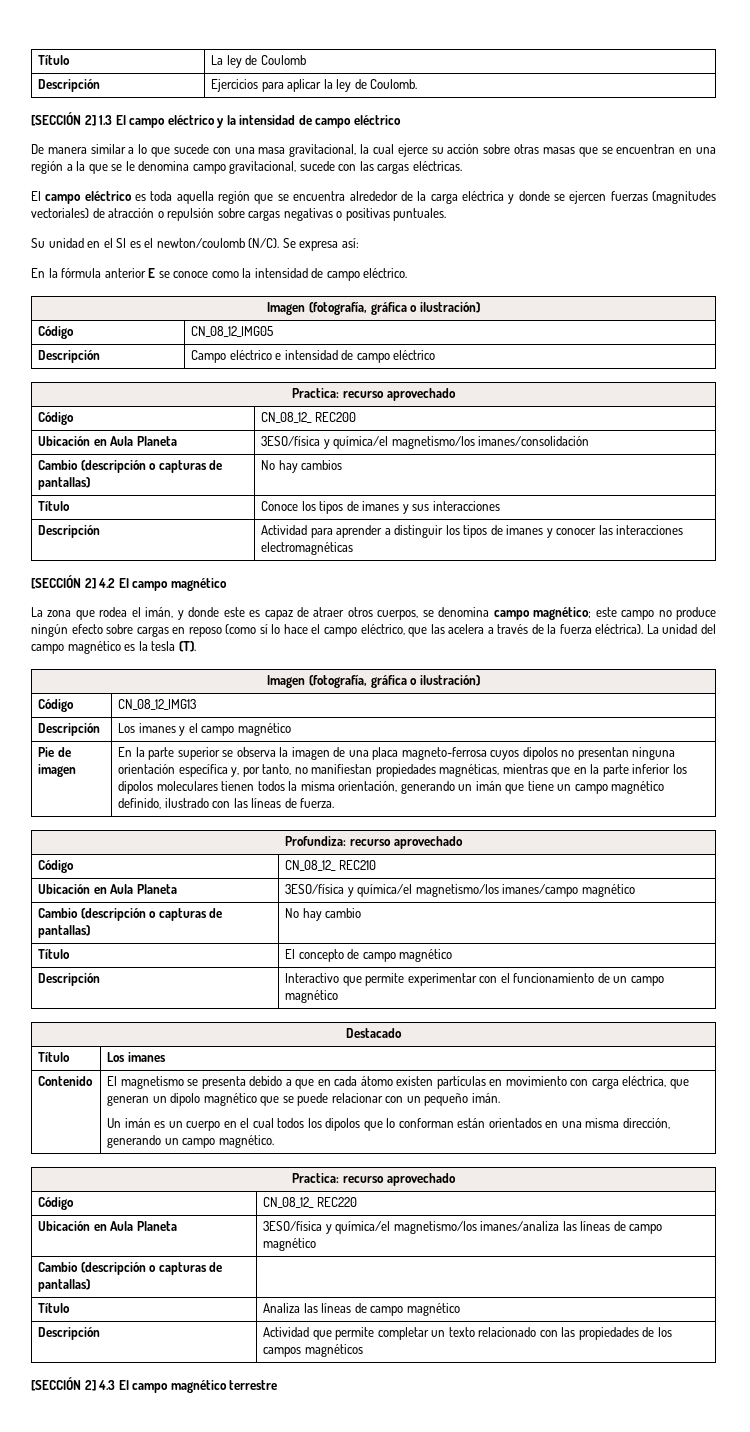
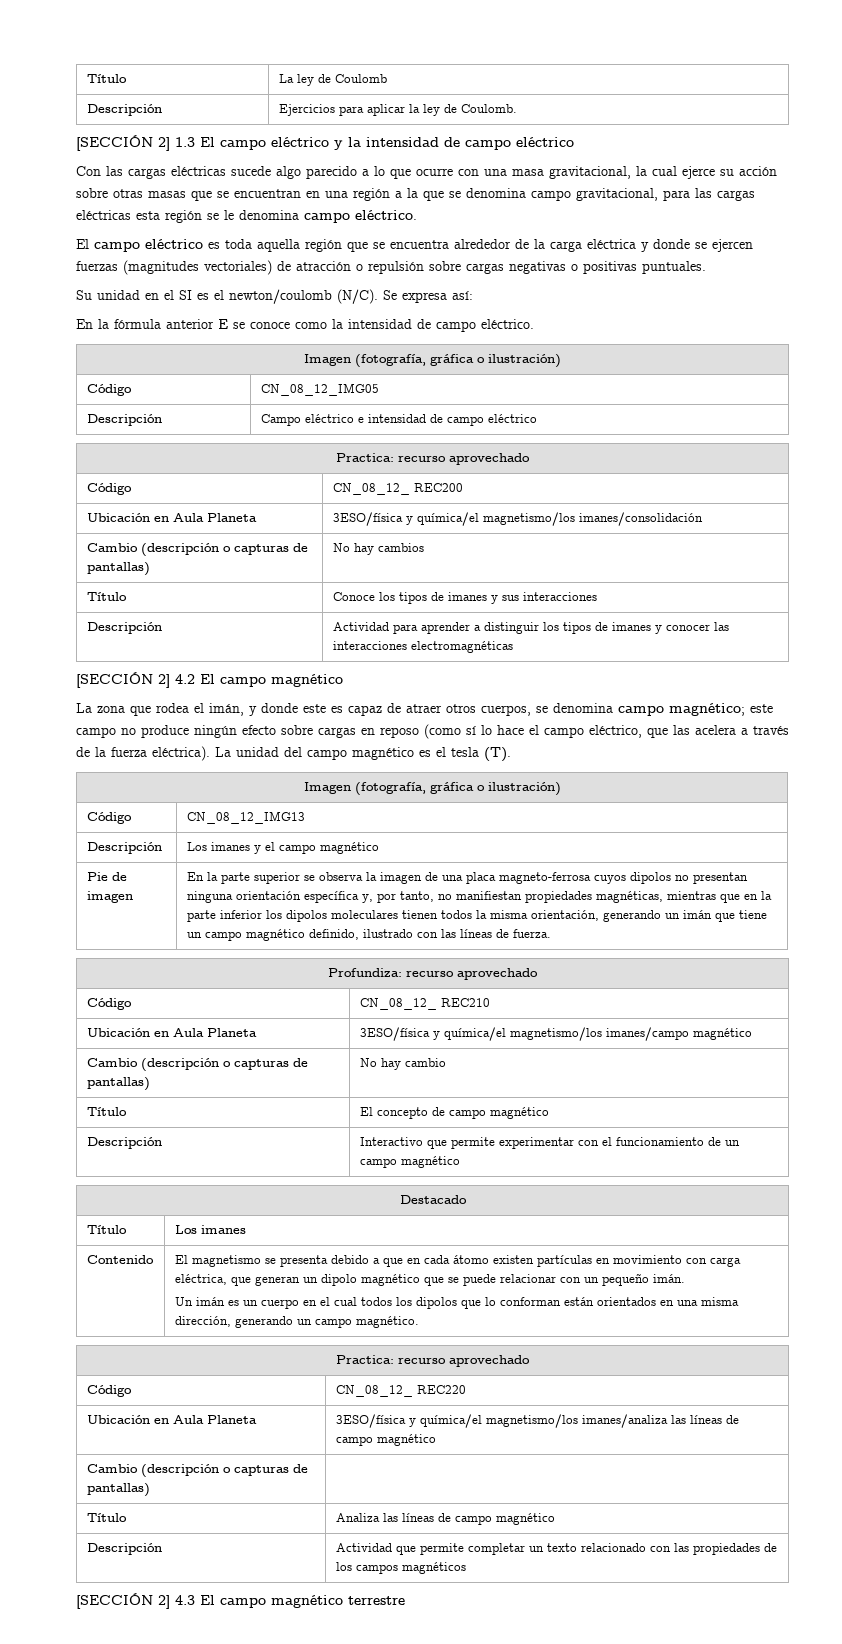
[31,144,126,154] De manera similar -> [76,166,357,179] Con las cargas eléctricas sucede algo parecido
[173,144,209,154] sucede -> [416,168,453,176] ocurre
[125,161,462,174] le denomina campo gravitacional, sucede con las cargas eléctricas. -> [466,188,755,201] [76,210,417,223] denomina campo gravitacional, para las cargas eléctricas esta región se le denomina campo eléctrico.
[138,641,148,651] la -> [436,747,446,757] el

